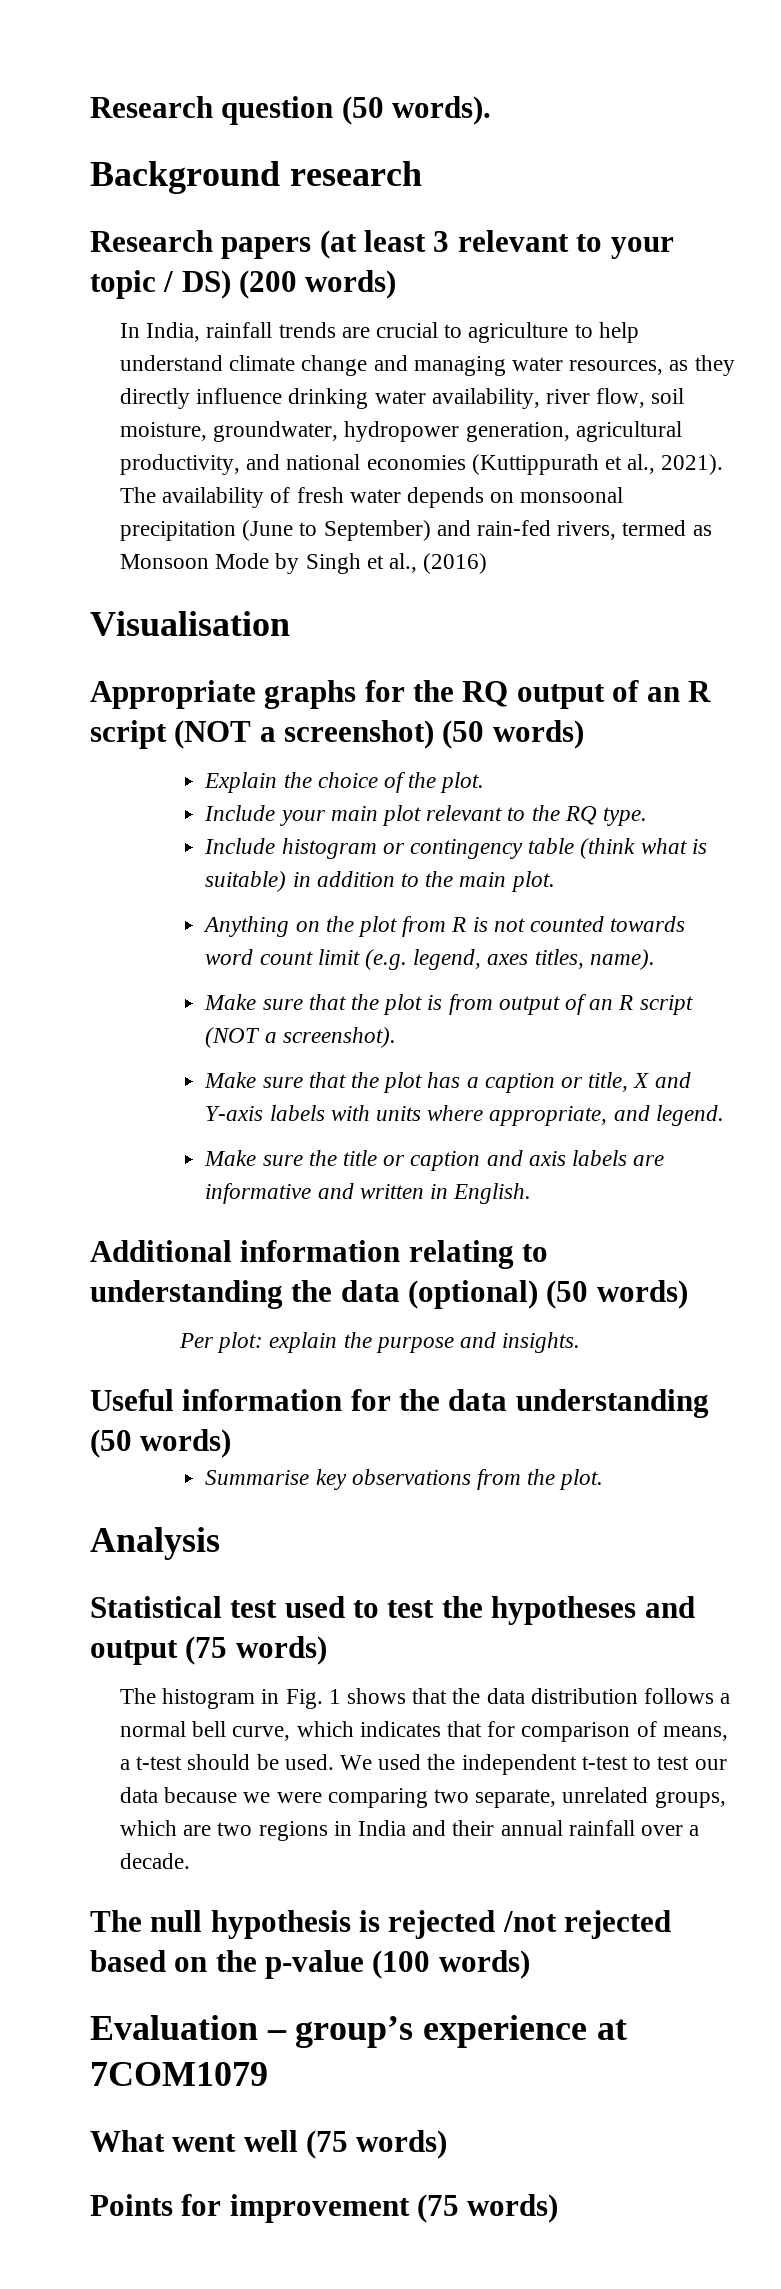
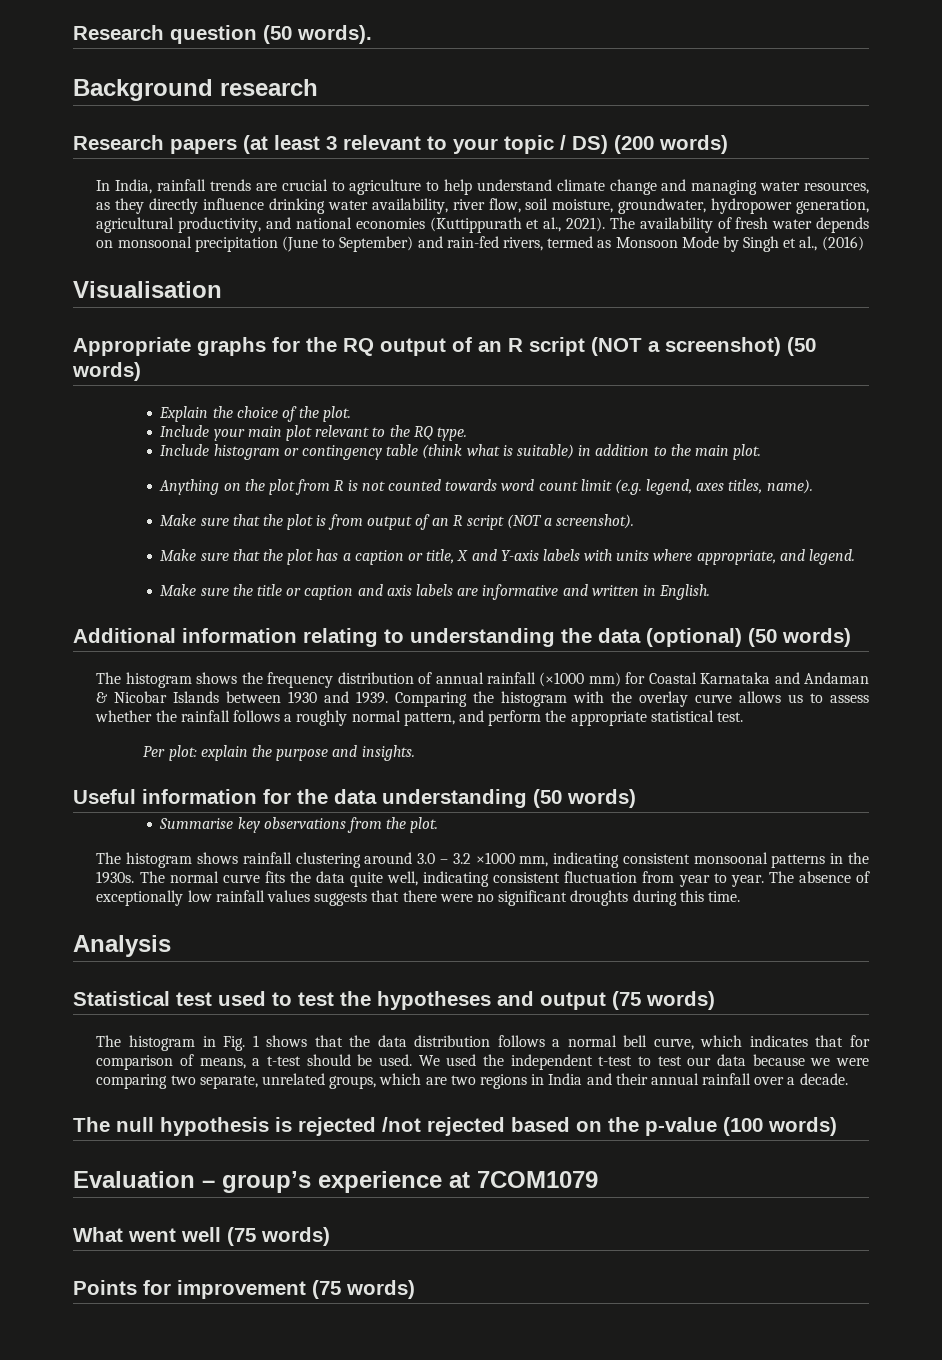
(688, 1294) none -> [96,672,869,688] [96,691,870,707] [95,710,743,726] // The histogram shows the frequency distribution of annual rainfall (×1000 mm) for Coastal Karnataka and Andaman & Nicobar Islands between 1930 and 1939. Comparing the histogram with the overlay curve allows us to assess whether the rainfall follows a roughly normal pattern, and perform the appropriate statistical test.
(604, 1479) none -> [96,852,870,868] [96,871,870,887] [96,890,740,906] // The histogram shows rainfall clustering around 3.0 – 3.2 ×1000 mm, indicating consistent monsoonal patterns in the 1930s. The normal curve fits the data quite well, indicating consistent fluctuation from year to year. The absence of exceptionally low rainfall values suggests that there were no significant droughts during this time.

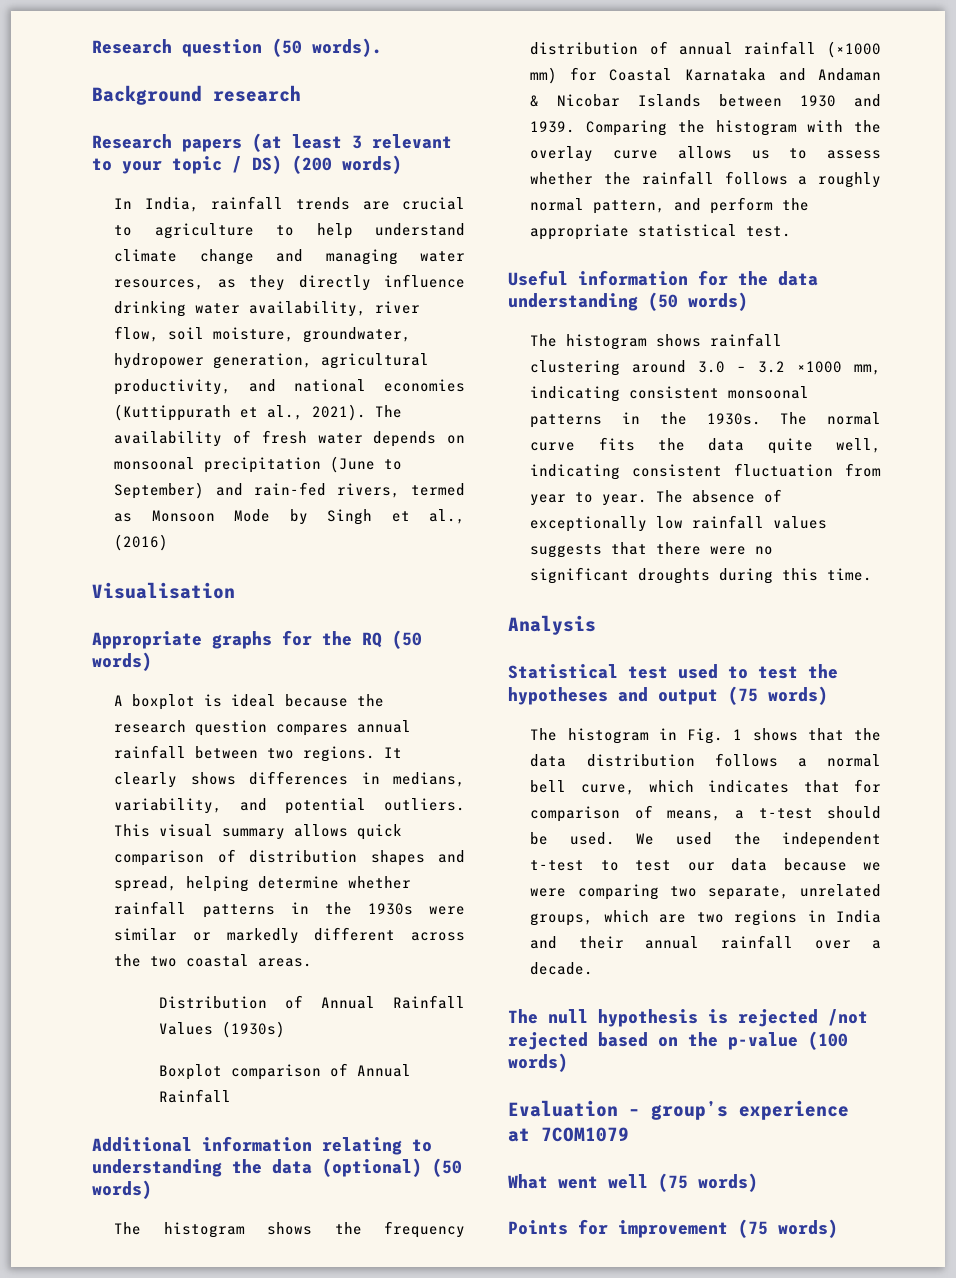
[380,337,816,356] [72,362,141,381] [159,406,352,422] [160,425,467,441] [160,444,762,460] [159,479,813,495] [160,514,635,530] [160,549,855,565] [160,584,711,600] output of an R script (NOT a screenshot) (50 words) // Explain the choice of the plot. // Include your main plot relevant to the RQ type. // Include histogram or contingency table (think what is suitable) in addition to the main plot. // Anything on the plot from R is not counted towards word count limit (e.g. legend, axes titles, name). // Make sure that the plot is from output of an R script (NOT a screenshot). // Make sure that the plot has a caption or title, X and Y-axis labels with units where appropriate, and legend. // Make sure the title or caption and axis labels are informative and written in English. -> [392,630,422,649] [92,652,152,671] [114,694,385,710] [114,720,412,736] [114,745,403,762] [114,771,465,788] [114,798,465,814] [114,824,403,840] [114,849,465,866] [114,876,412,892] [114,901,465,918] [114,927,465,944] [114,954,313,967] [159,995,465,1009] [159,1021,286,1038] [159,1063,412,1080] [159,1089,232,1103] (50 words) // A boxplot is ideal because the research question compares annual rainfall between two regions. It clearly shows differences in medians, variability, and potential outliers. This visual summary allows quick comparison of distribution shapes and spread, helping determine whether rainfall patterns in the 1930s were similar or markedly different across the two coastal areas. // Distribution of Annual Rainfall Values (1930s) // Boxplot comparison of Annual Rainfall
[143,745,415,761] // Per plot: explain the purpose and insights. -> (792, 231) none
[159,817,439,833] // Summarise key observations from the plot. -> (748, 301) none

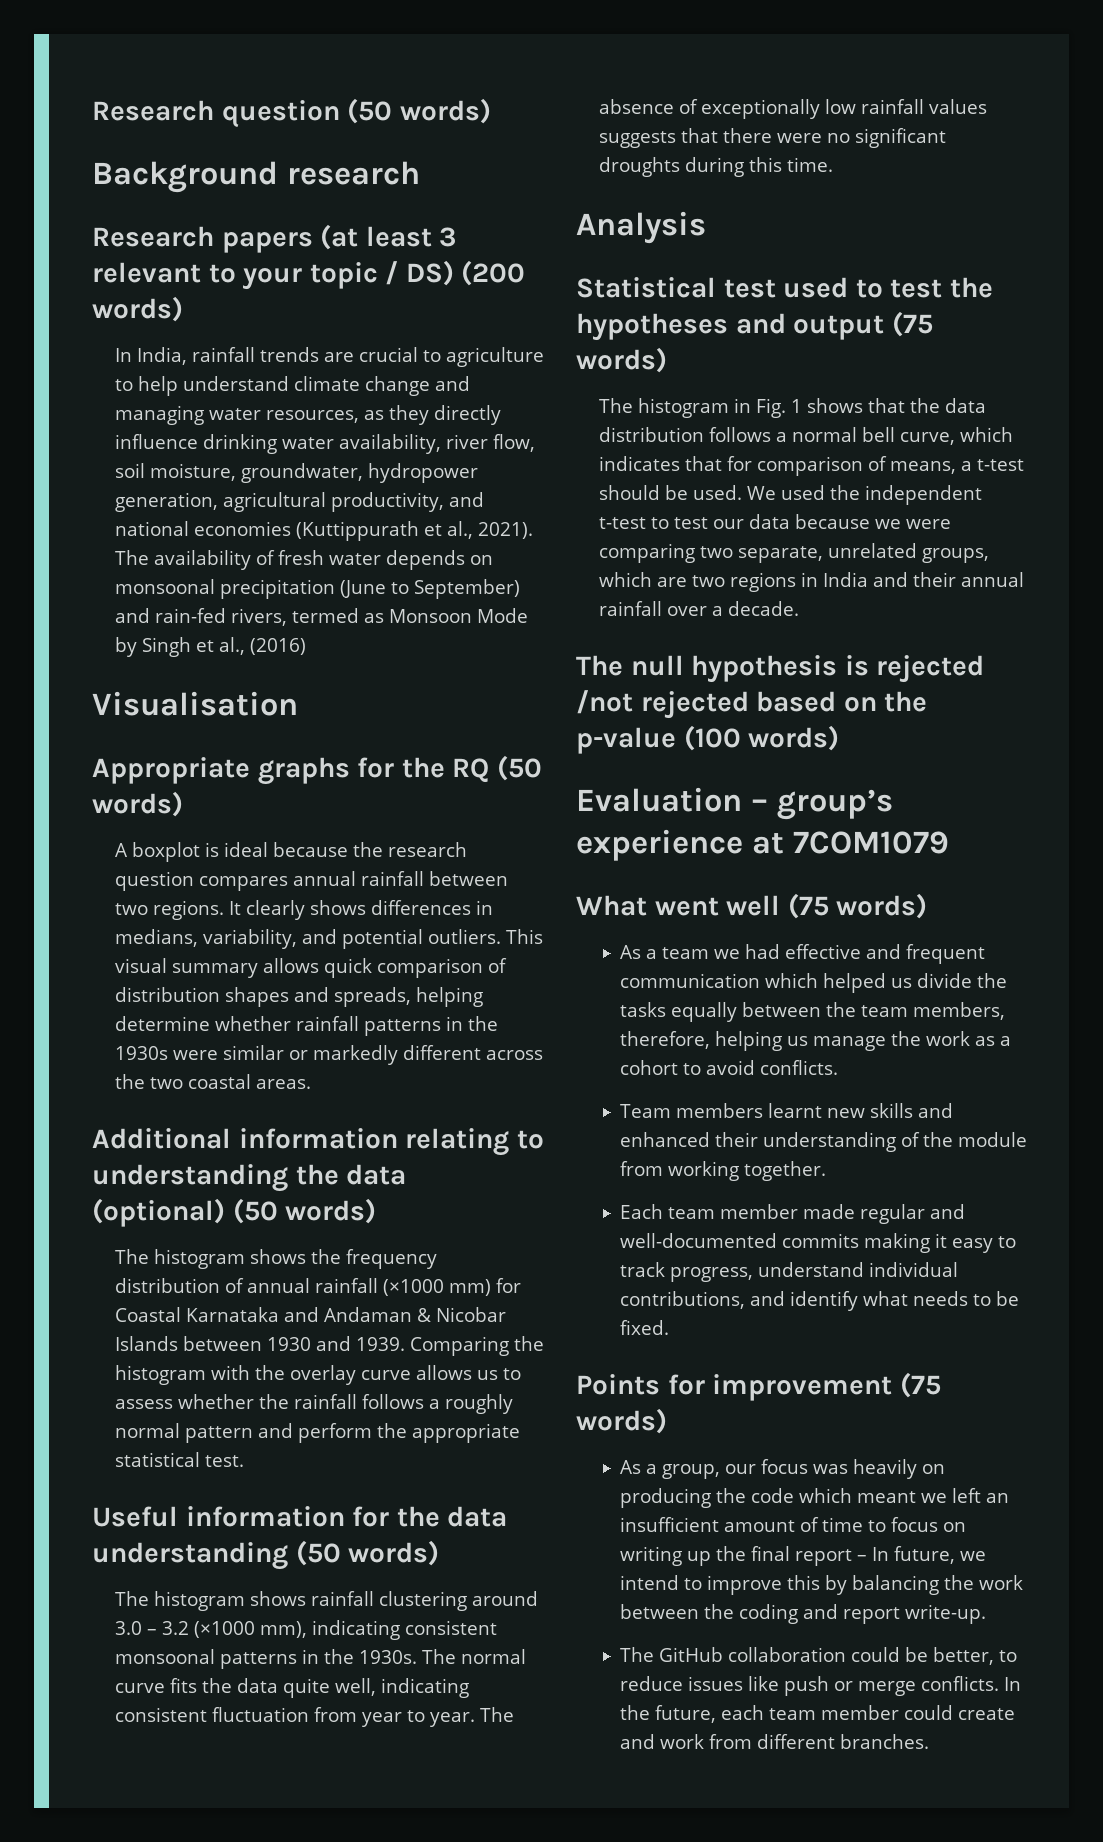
[312,38,382,57] words). -> [399,98,491,124] words)
[114,876,178,892] spread, -> [334,987,412,1007] spreads,
[159,995,465,1009] [159,1021,286,1038] [159,1063,412,1080] [159,1089,232,1103] // Distribution of Annual Rainfall Values (1930s) // Boxplot comparison of Annual Rainfall -> (312, 1084) none
[593,200,666,214] pattern, -> [185,1426,254,1443] pattern
[797,361,881,375] ×1000 mm, -> [194,1621,308,1638] (×1000 mm),
(758, 1182) none -> [619,944,985,964] [619,973,1007,993] [619,1002,1005,1022] [619,1031,1011,1051] [619,1060,838,1075] [619,1103,953,1118] [619,1132,1027,1152] [619,1161,826,1181] [619,1204,965,1224] [619,1233,1016,1253] [619,1262,958,1282] [619,1291,1019,1311] [619,1320,669,1335] // As a team we had effective and frequent communication which helped us divide the tasks equally between the team members, therefore, helping us manage the work as a cohort to avoid conflicts. // Team members learnt new skills and enhanced their understanding of the module from working together. // Each team member made regular and well-documented commits making it easy to track progress, understand individual contributions, and identify what needs to be fixed.
(838, 1228) none -> [619,1459,945,1479] [619,1488,1009,1508] [619,1517,966,1532] [619,1546,986,1566] [619,1575,1023,1595] [619,1604,986,1624] [619,1647,1017,1665] [619,1676,1021,1696] [619,1705,1015,1723] [619,1734,929,1749] // As a group, our focus was heavily on producing the code which meant we left an insufficient amount of time to focus on writing up the final report – In future, we intend to improve this by balancing the work between the coding and report write-up. // The GitHub collaboration could be better, to reduce issues like push or merge conflicts. In the future, each team member could create and work from different branches.

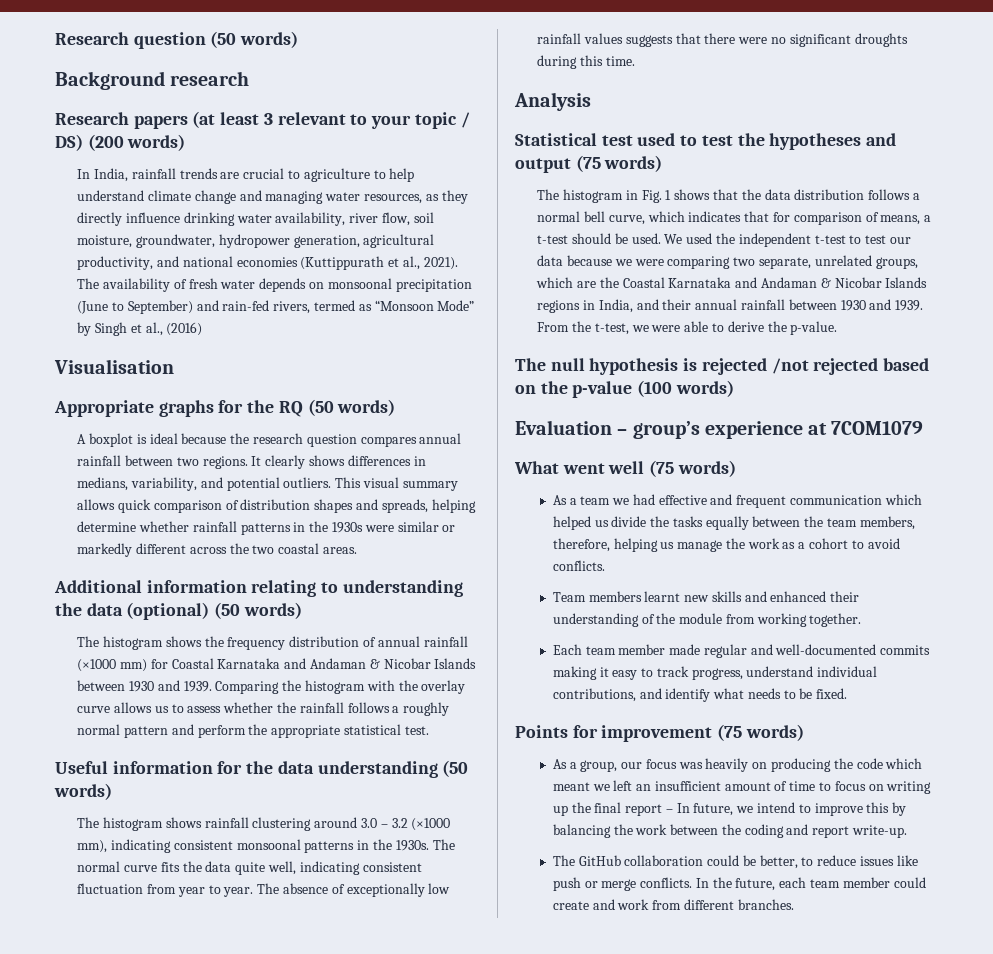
[389,608,529,623] Monsoon Mode -> [374,300,475,311] “Monsoon Mode”
[692,575,726,587] two -> [599,277,928,288] the Coastal Karnataka and Andaman & Nicobar Islands
[823,572,869,587] India -> [598,299,633,313] India,
[667,601,800,616] over a decade. -> [788,299,924,311] [537,321,838,335] between 1930 and 1939. From the t-test, we were able to derive the p-value.

